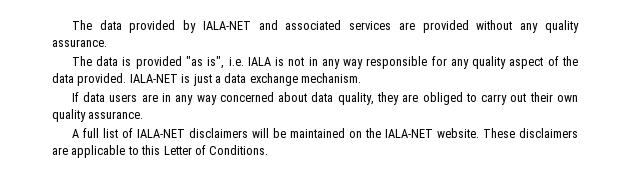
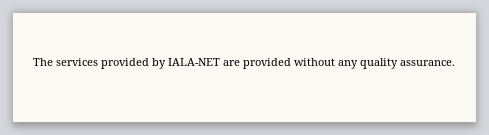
[71,20,122,30] The data -> [33,58,98,66] The services
[258,20,392,30] and associated services -> (220, 62) none
[71,56,578,69] [52,73,361,86] [71,92,578,105] [52,109,144,122] [71,128,578,138] [52,145,269,158] // The data is provided "as is", i.e. IALA is not in any way responsible for any quality aspect of the data provided. IALA-NET is just a data exchange mechanism. // If data users are in any way concerned about data quality, they are obliged to carry out their own quality assurance. // A full list of IALA-NET disclaimers will be maintained on the IALA-NET website. These disclaimers are applicable to this Letter of Conditions. -> (455, 63) none

